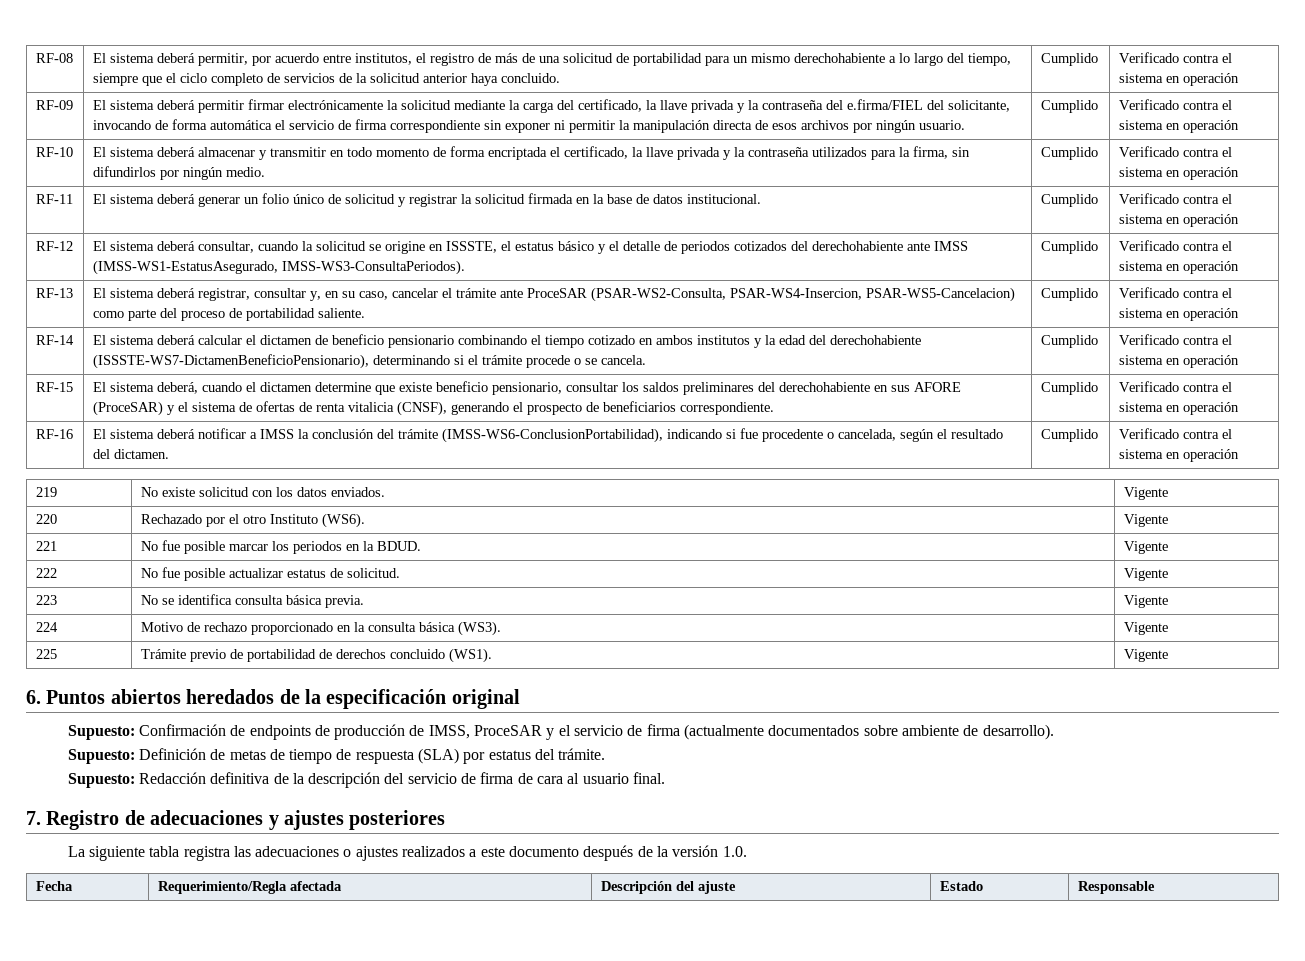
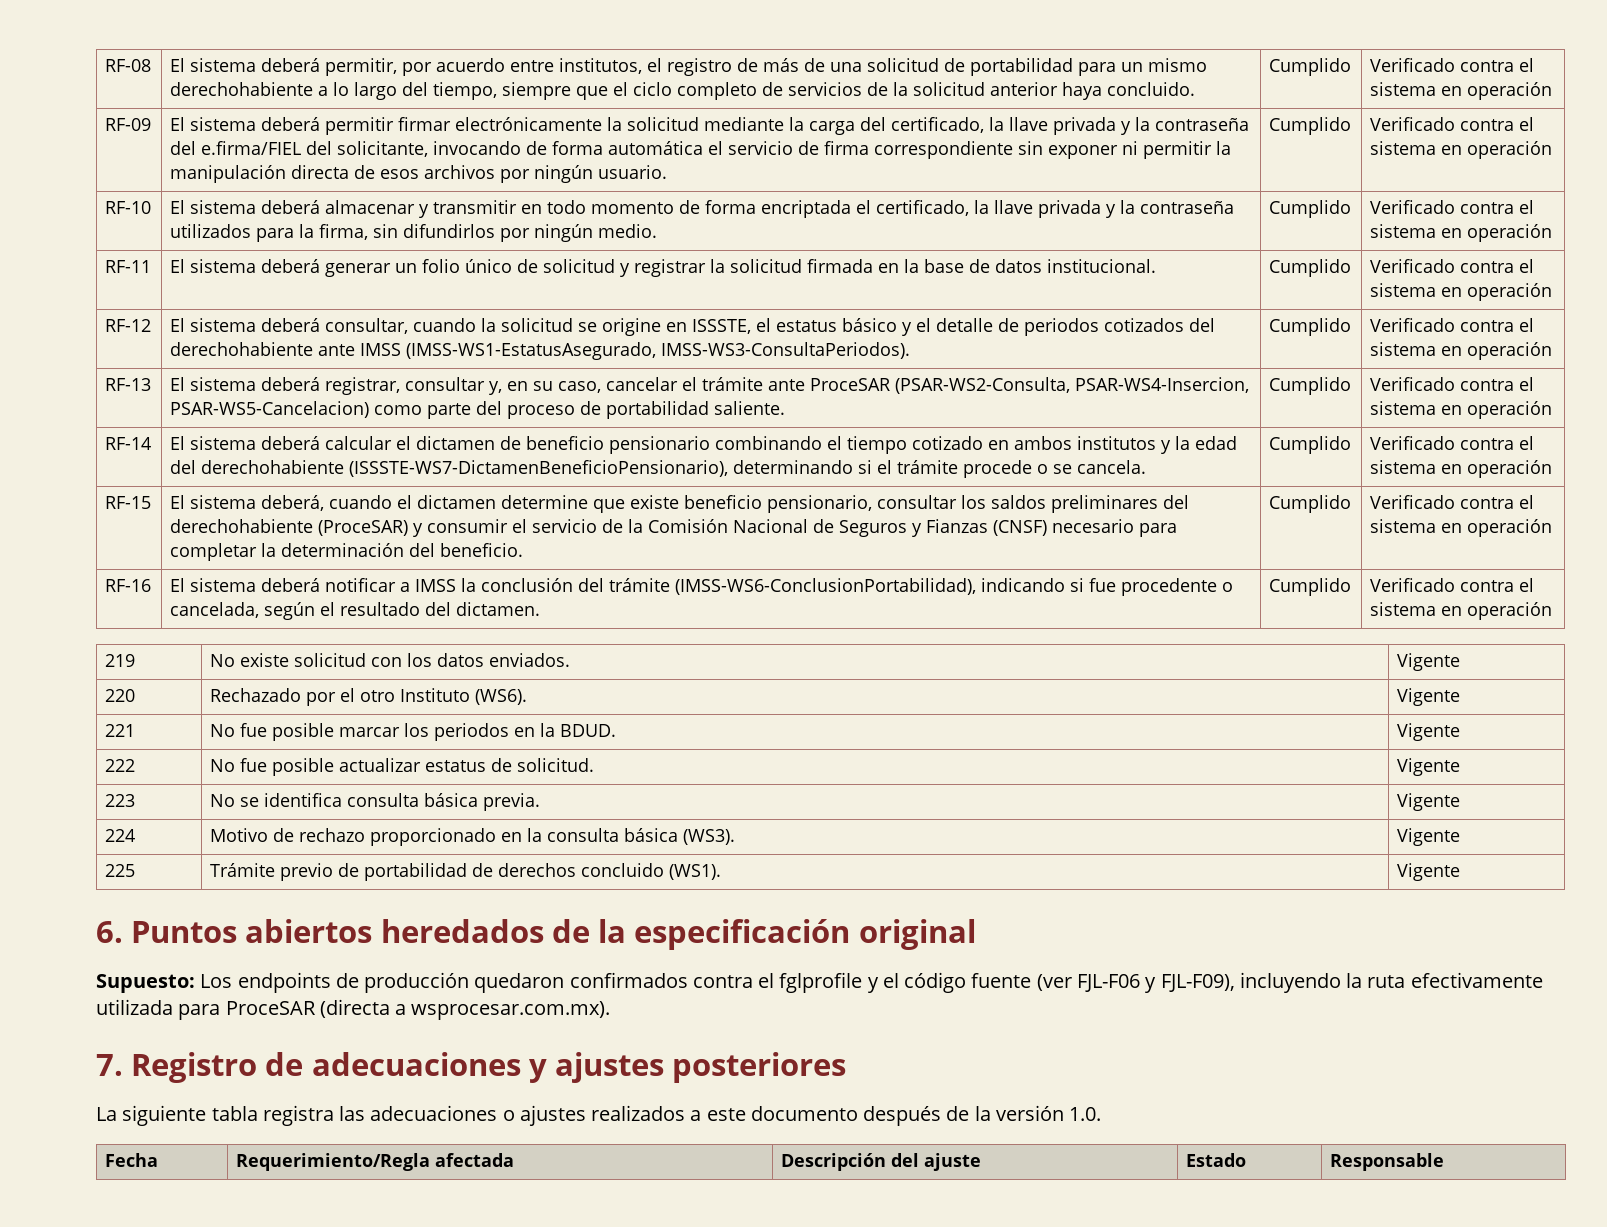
[873,382,961,392] [92,401,774,416] en sus AFORE (ProceSAR) y el sistema de ofertas de renta vitalicia (CNSF), generando el prospecto de beneficiarios correspondiente. -> [318,519,1178,537] [170,543,524,561] (ProceSAR) y consumir el servicio de la Comisión Nacional de Seguros y Fianzas (CNSF) necesario para completar la determinación del beneficio.
[138,724,246,736] Confirmación de -> [200,974,233,988] Los
[409,724,1054,740] [67,748,606,764] [67,772,666,788] de IMSS, ProceSAR y el servicio de firma (actualmente documentados sobre ambiente de desarrollo). // Supuesto: Definición de metas de tiempo de respuesta (SLA) por estatus del trámite. // Supuesto: Redacción definitiva de la descripción del servicio de firma de cara al usuario final. -> [474,972,1543,993] [96,999,611,1020] quedaron confirmados contra el fglprofile y el código fuente (ver FJL-F06 y FJL-F09), incluyendo la ruta efectivamente utilizada para ProceSAR (directa a wsprocesar.com.mx).

